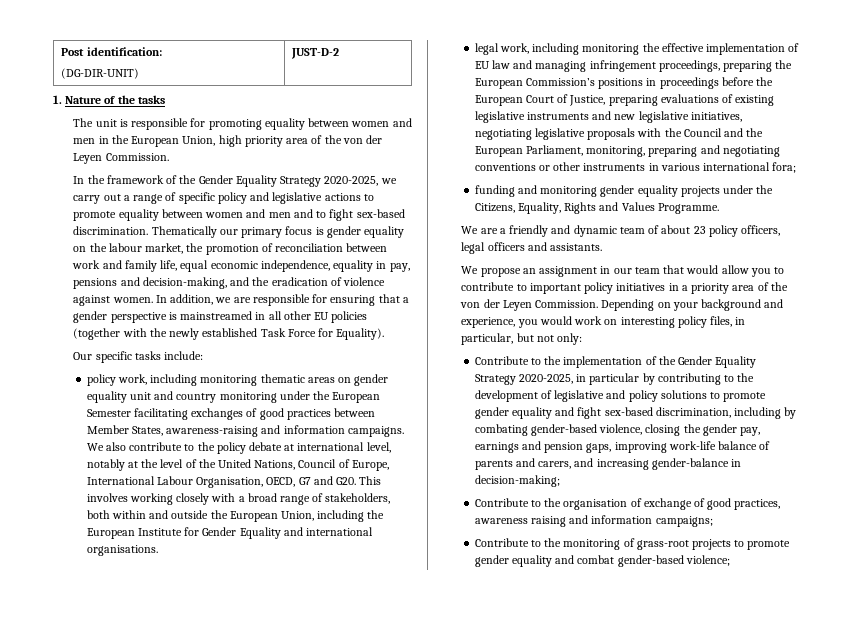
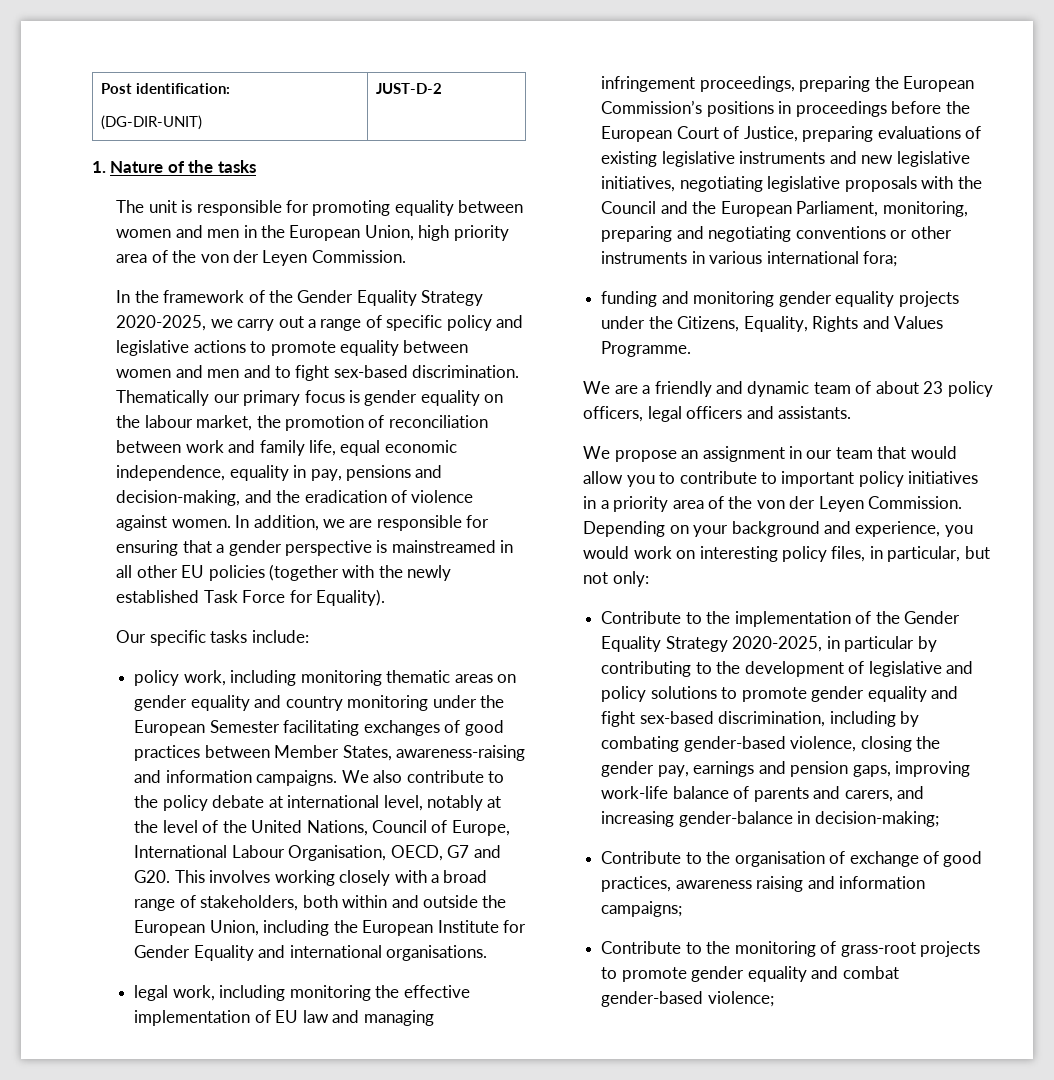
[129,392,151,400] unit -> (250, 703) none

